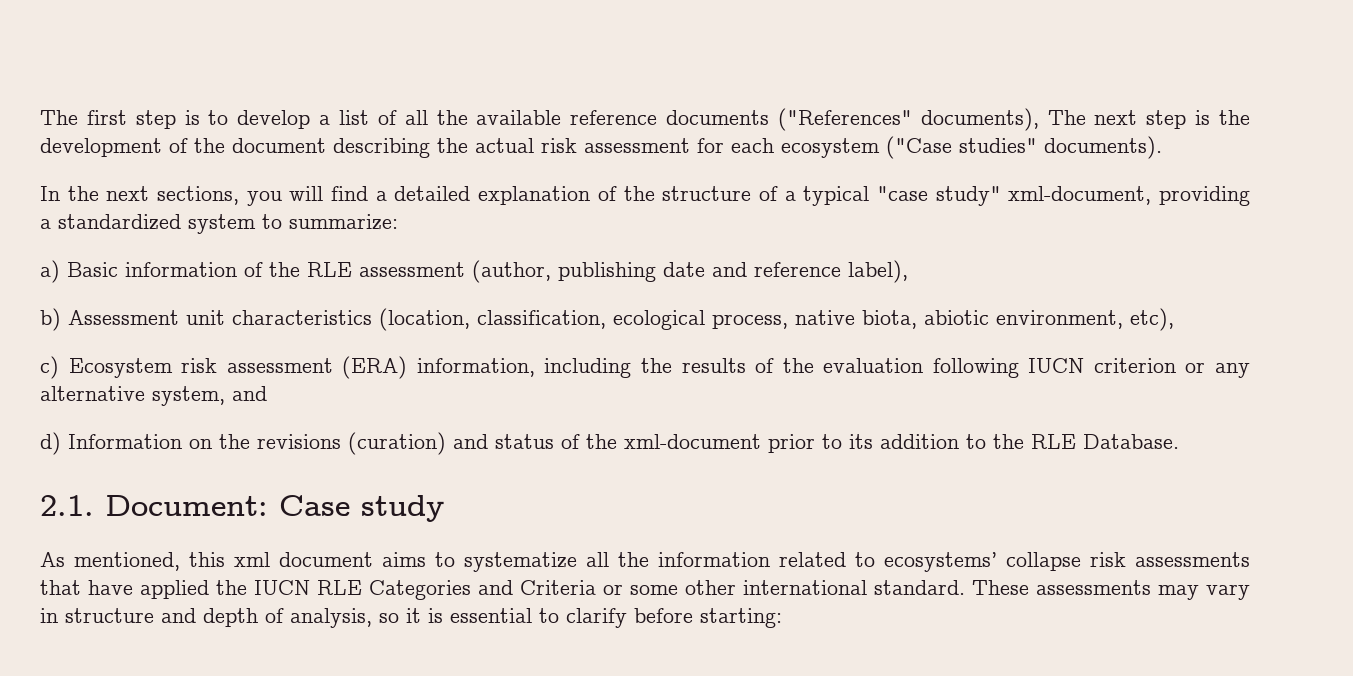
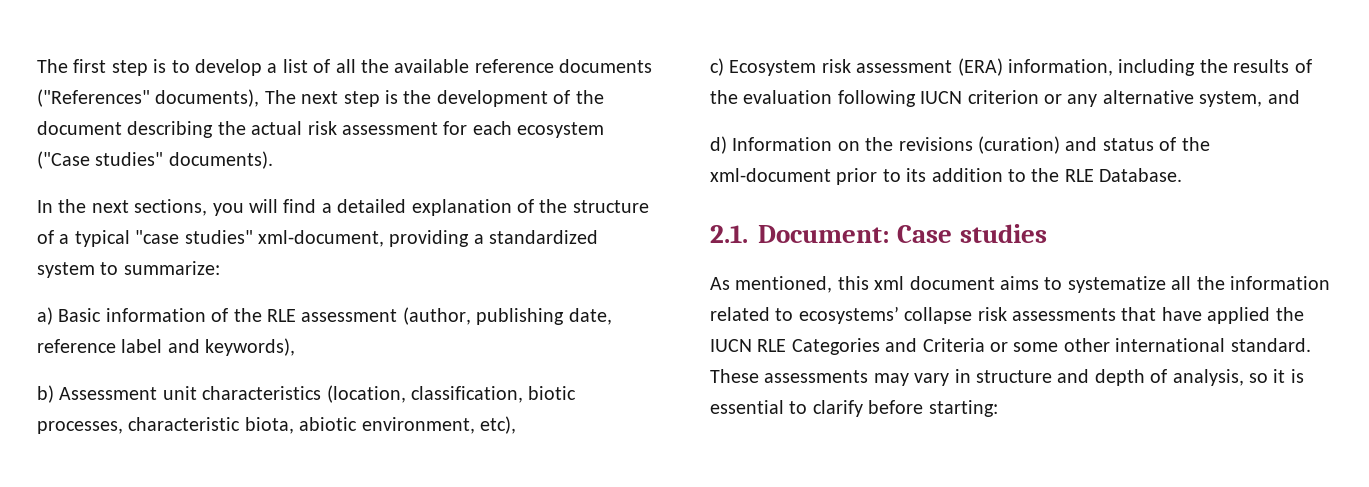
[935,186,1001,206] study" -> [184,230,253,244] studies"
[663,260,908,283] date and reference label), -> [568,308,612,325] [37,338,296,356] date, reference label and keywords),
[613,310,855,330] ecological process, native -> [528,386,577,400] [37,417,241,434] biotic processes, characteristic
[360,495,444,522] study -> [959,224,1047,243] studies

